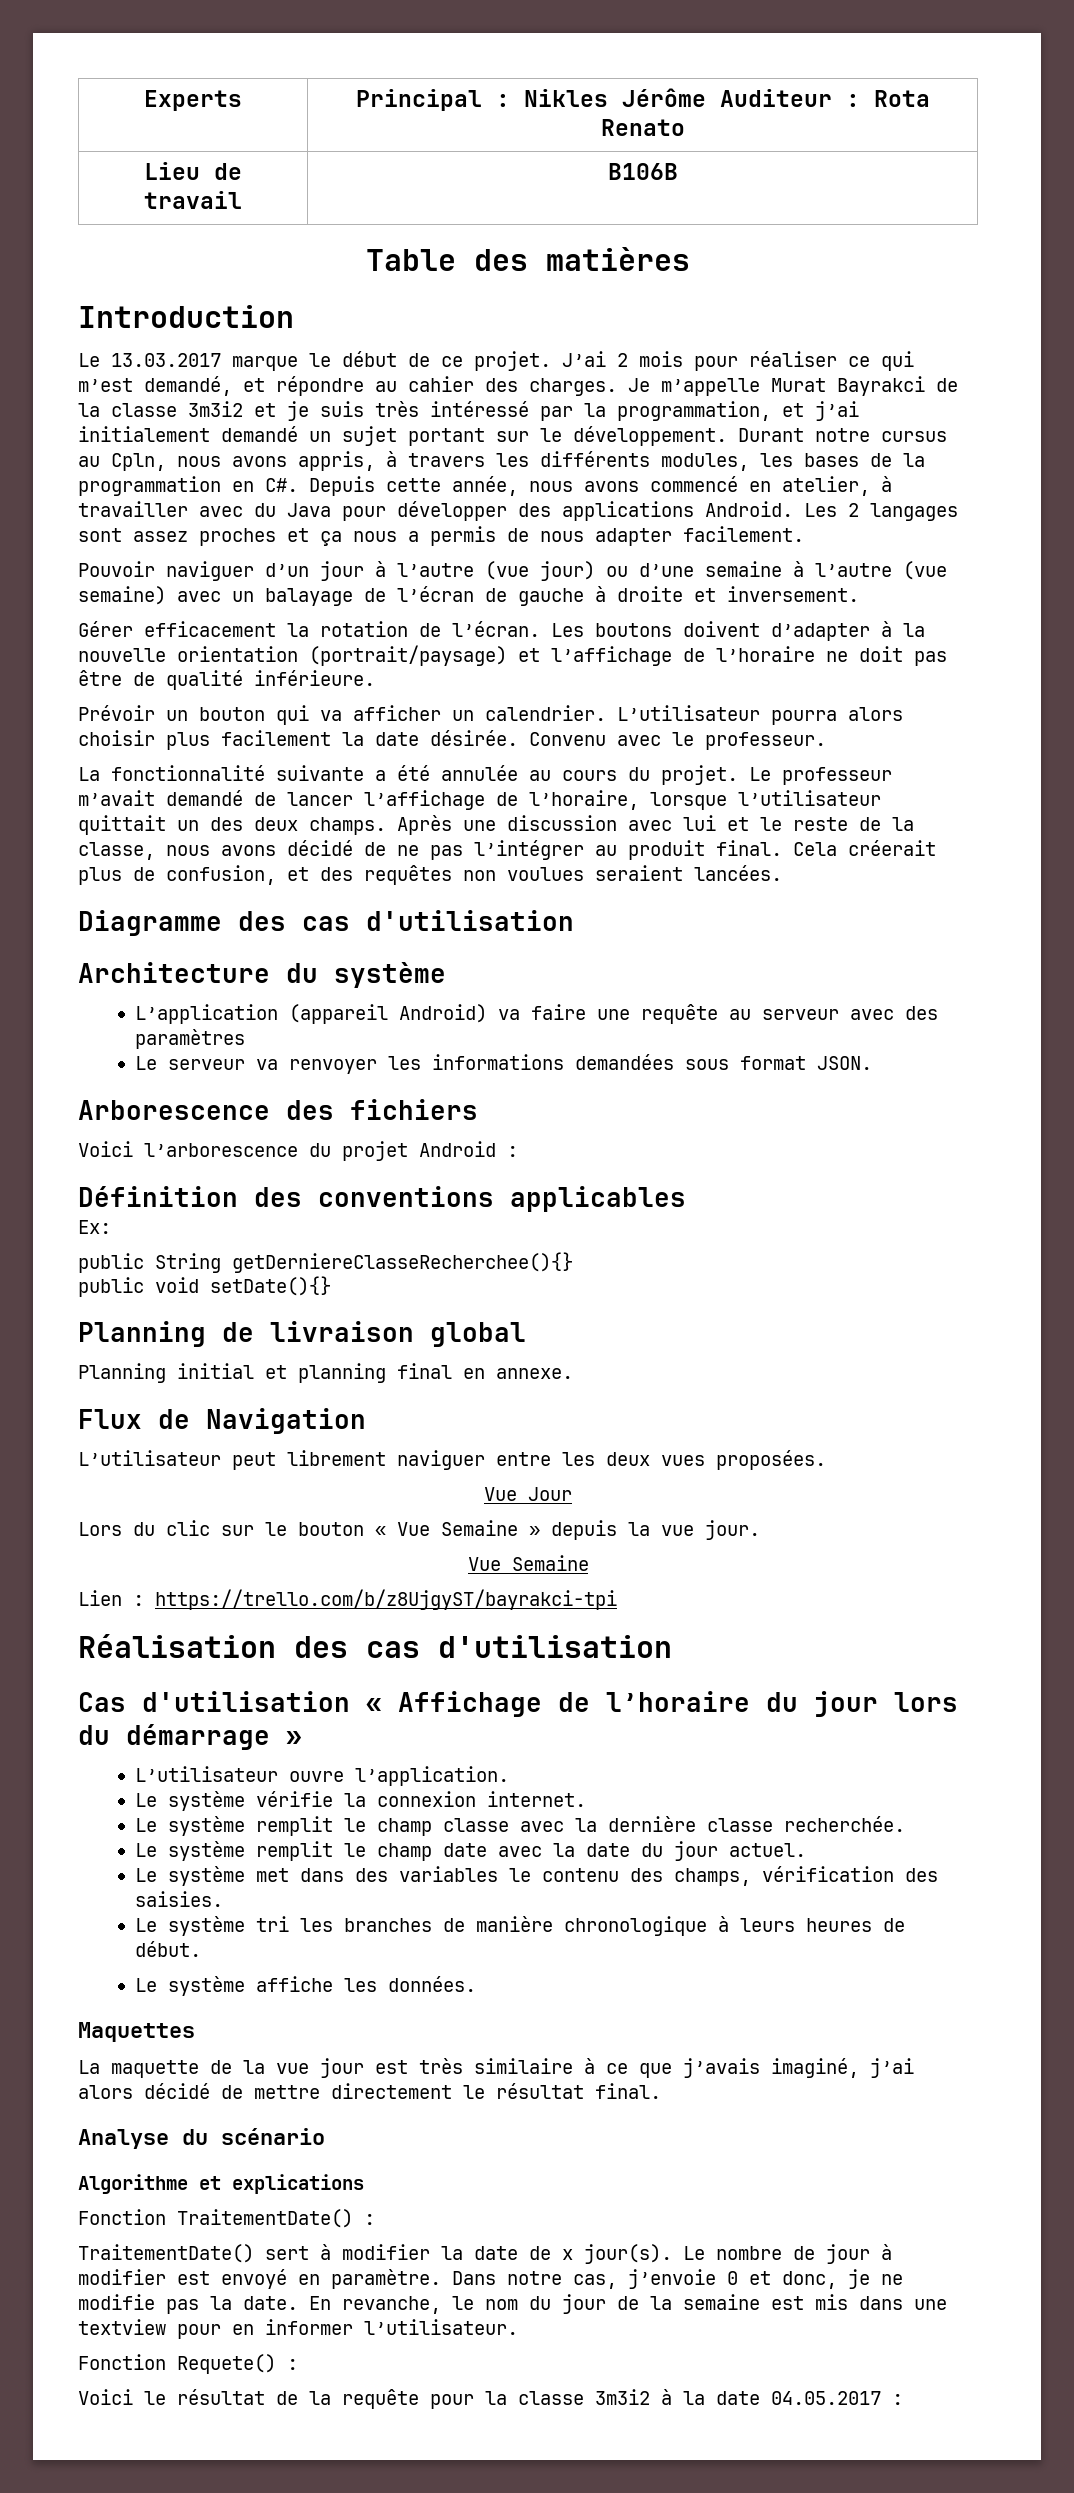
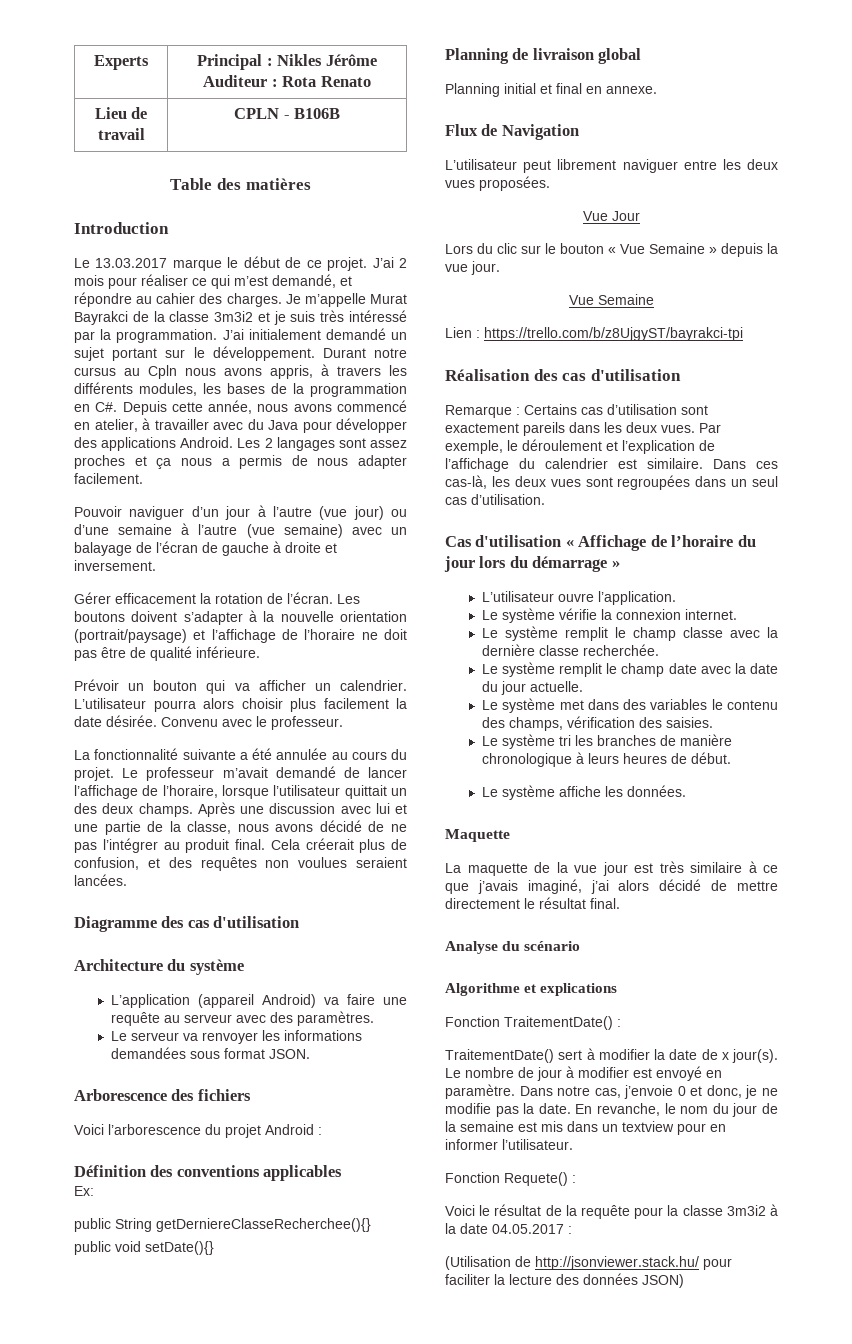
(242, 200) none -> [234,108,290,119] CPLN -
[617,401,859,421] programmation, et j’ai -> [116,329,244,343] programmation. J’ai
[111,453,166,471] Cpln, -> [148,365,177,379] Cpln
[771,623,870,641] d’adapter -> [183,611,243,625] s’adapter
[760,817,848,831] le reste -> [74,821,141,835] une partie
[135,1029,246,1049] paramètres -> [296,1011,374,1026] paramètres.
[298,1363,386,1383] planning -> (552, 89) none
(672, 1646) none -> [445,404,708,418] [445,422,721,436] [445,439,715,454] [445,458,778,472] [445,475,778,490] [445,494,545,505] // Remarque : Certains cas d’utilisation sont exactement pareils dans les deux vues. Par exemple, le déroulement et l’explication de l’affichage du calendrier est similaire. Dans ces cas-là, les deux vues sont regroupées dans un seul cas d’utilisation.
[729,1843,807,1857] actuel. -> [529,681,583,692] actuelle.
[78,2022,195,2042] Maquettes -> [445,829,510,842] Maquette
[914,2299,947,2310] une -> [602,1124,618,1132] un
(903, 2399) none -> [445,1256,732,1270] [445,1273,684,1288] // (Utilisation de http://jsonviewer.stack.hu/ pour faciliter la lecture des données JSON)

